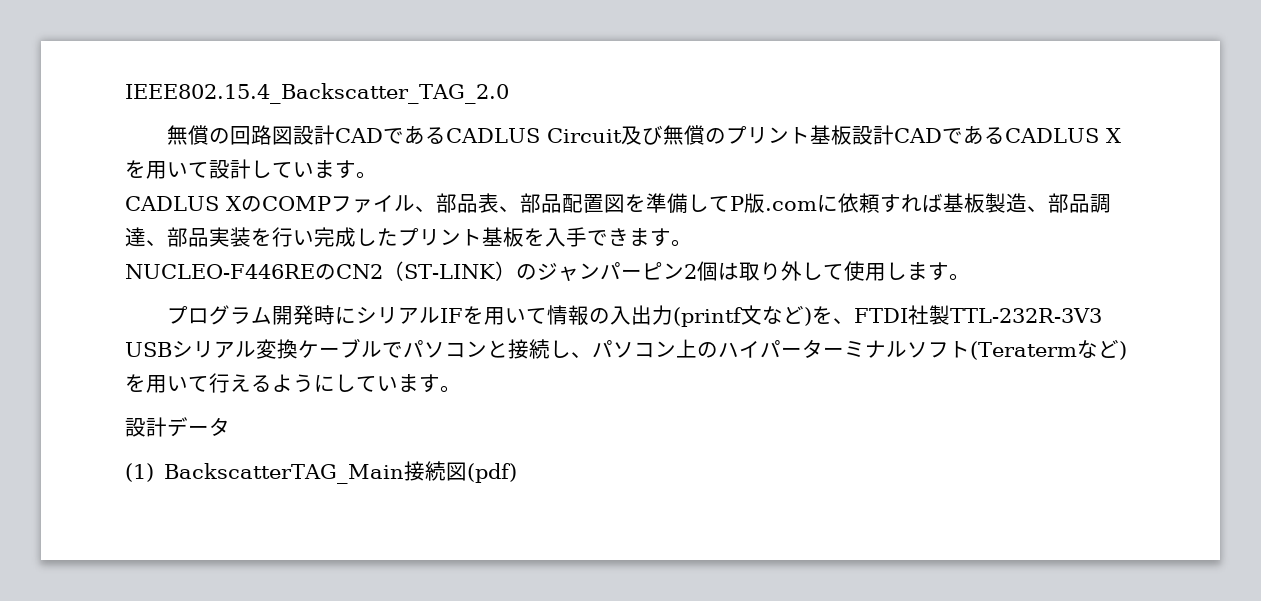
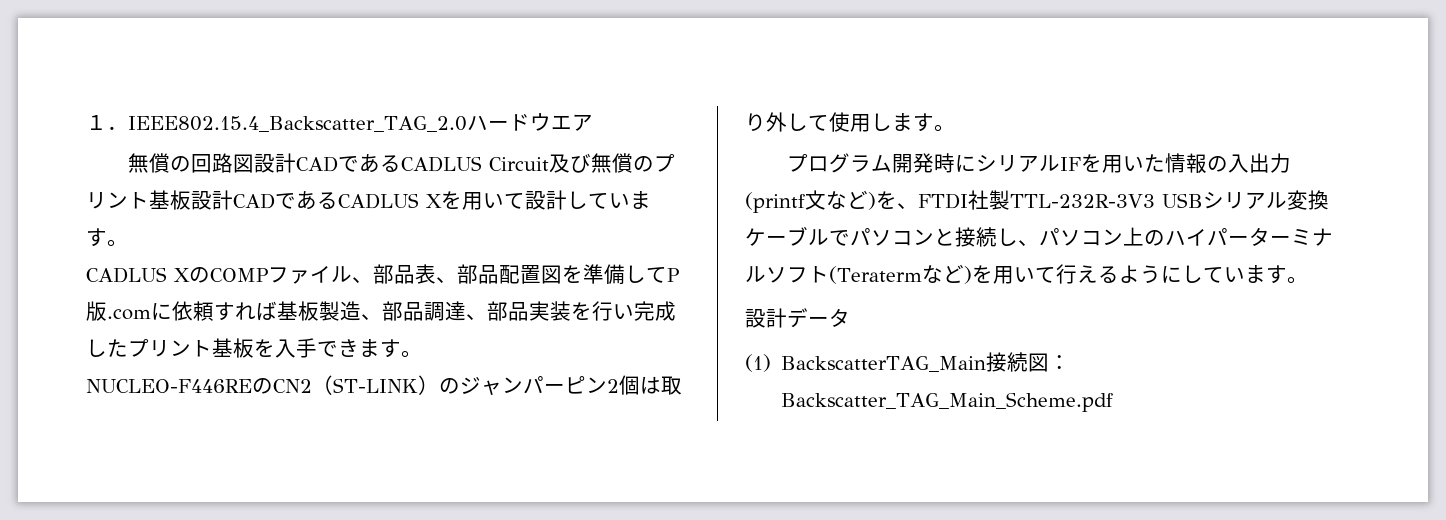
(125, 93) none -> [86,115,128,130] １．
(509, 93) none -> [466,113,593,131] ハードウエア
[525,308,547,324] て -> [1143,154,1165,172] た
[467,463,518,483] (pdf) -> [1049,355,1071,370] [781,392,1114,412] ：Backscatter_TAG_Main_Scheme.pdf

